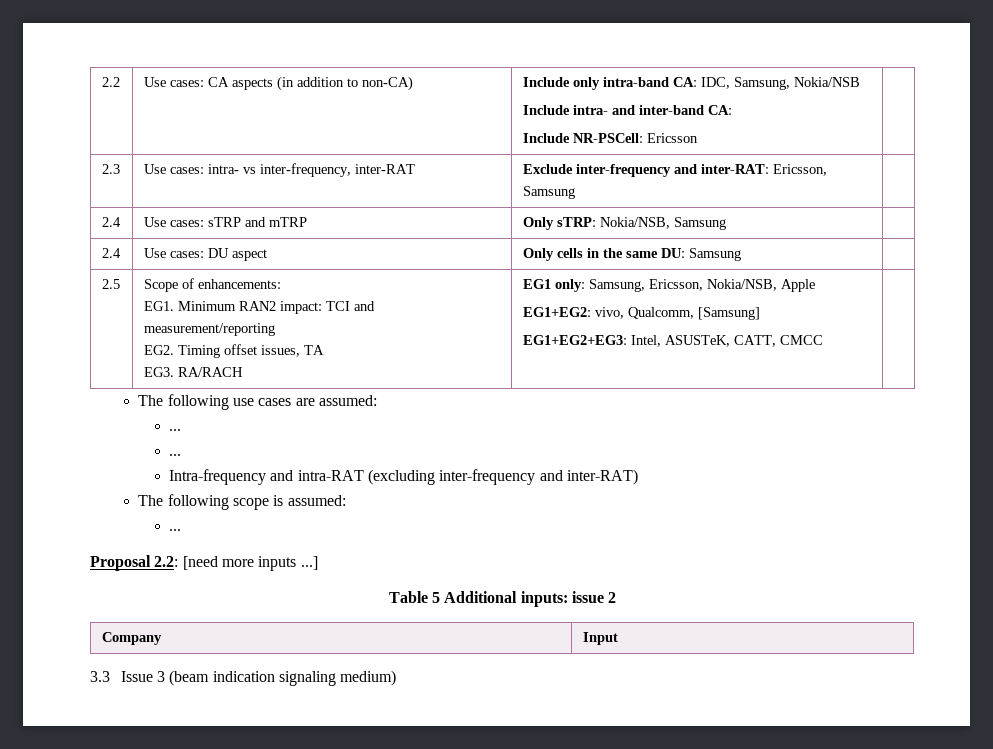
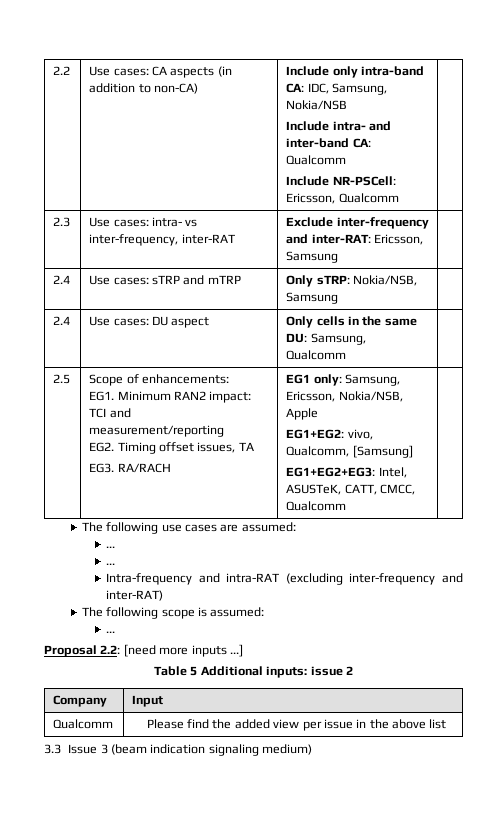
(732, 110) none -> [286,155,347,165] Qualcomm
[646,133,698,143] Ericsson -> [286,193,399,204] Ericsson, Qualcomm
[688,248,741,261] Samsung -> [310,333,366,345] [286,350,347,360] Samsung, Qualcomm
[779,335,823,345] CMCC -> [379,484,415,495] [286,501,347,511] CMCC, Qualcomm
(618, 638) none -> [53,719,114,729] [146,719,447,731] // Qualcomm | Please find the added view per issue in the above list

